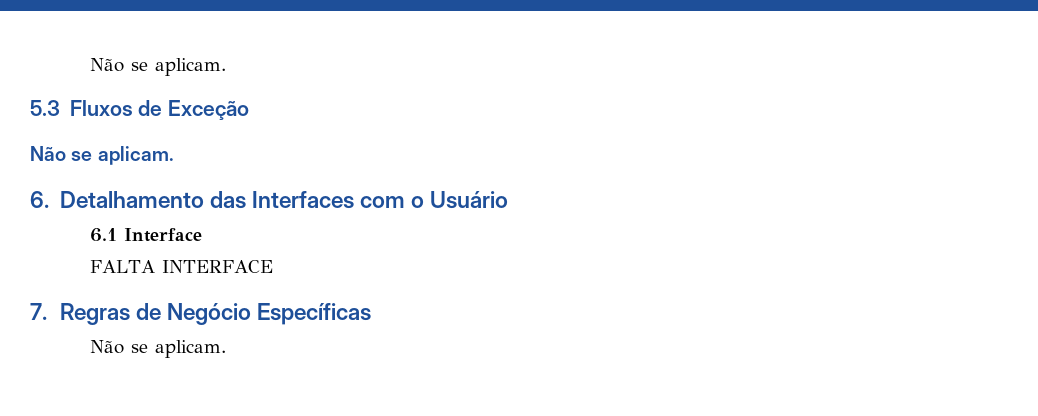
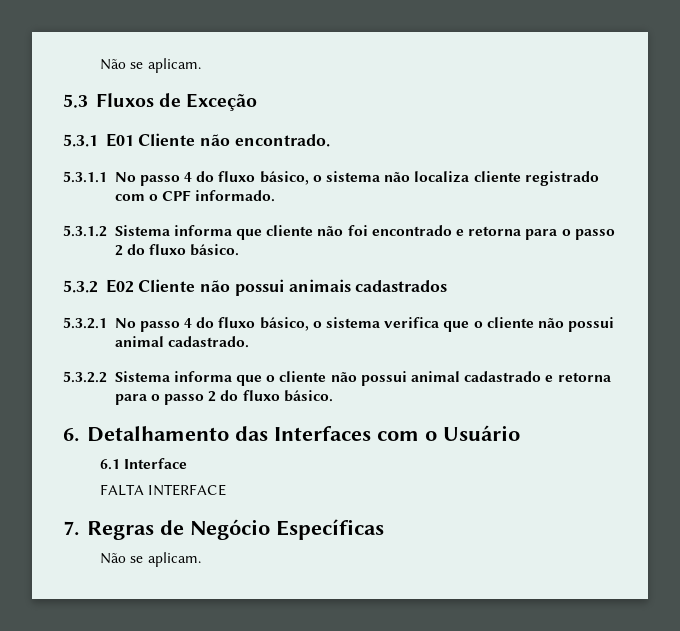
[30,146,174,165] Não se aplicam. -> [63,133,330,147] [63,171,599,186] [114,190,276,202] [63,225,615,240] [114,244,240,256] [63,279,448,296] [63,317,615,332] [114,336,249,348] [63,371,611,386] [114,390,333,405] 5.3.1 E01 Cliente não encontrado. // 5.3.1.1 No passo 4 do fluxo básico, o sistema não localiza cliente registrado com o CPF informado. // 5.3.1.2 Sistema informa que cliente não foi encontrado e retorna para o passo 2 do fluxo básico. // 5.3.2 E02 Cliente não possui animais cadastrados // 5.3.2.1 No passo 4 do fluxo básico, o sistema verifica que o cliente não possui animal cadastrado. // 5.3.2.2 Sistema informa que o cliente não possui animal cadastrado e retorna para o passo 2 do fluxo básico.

